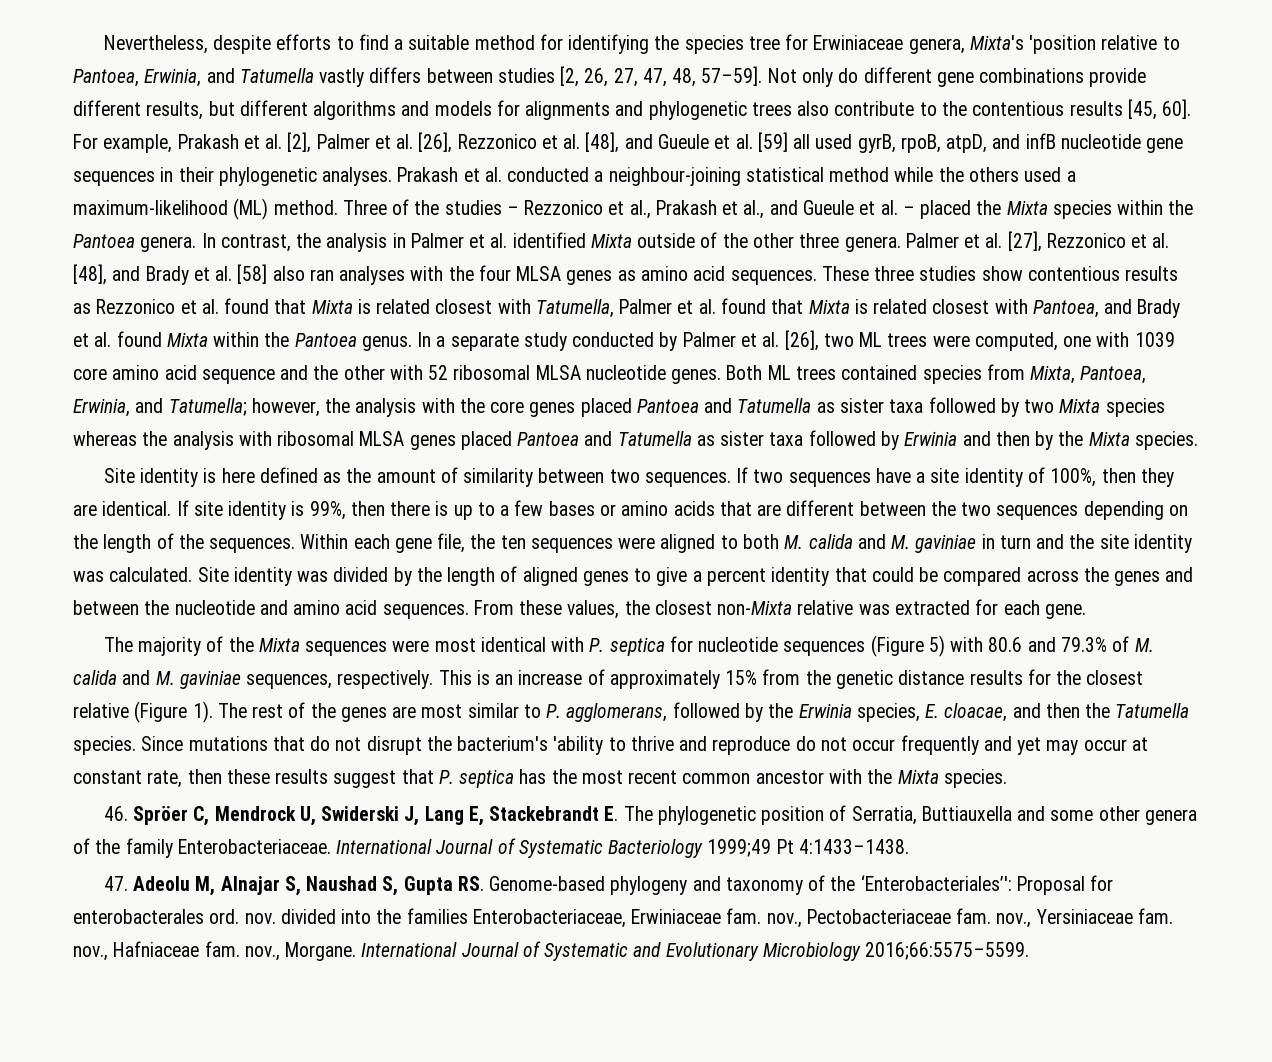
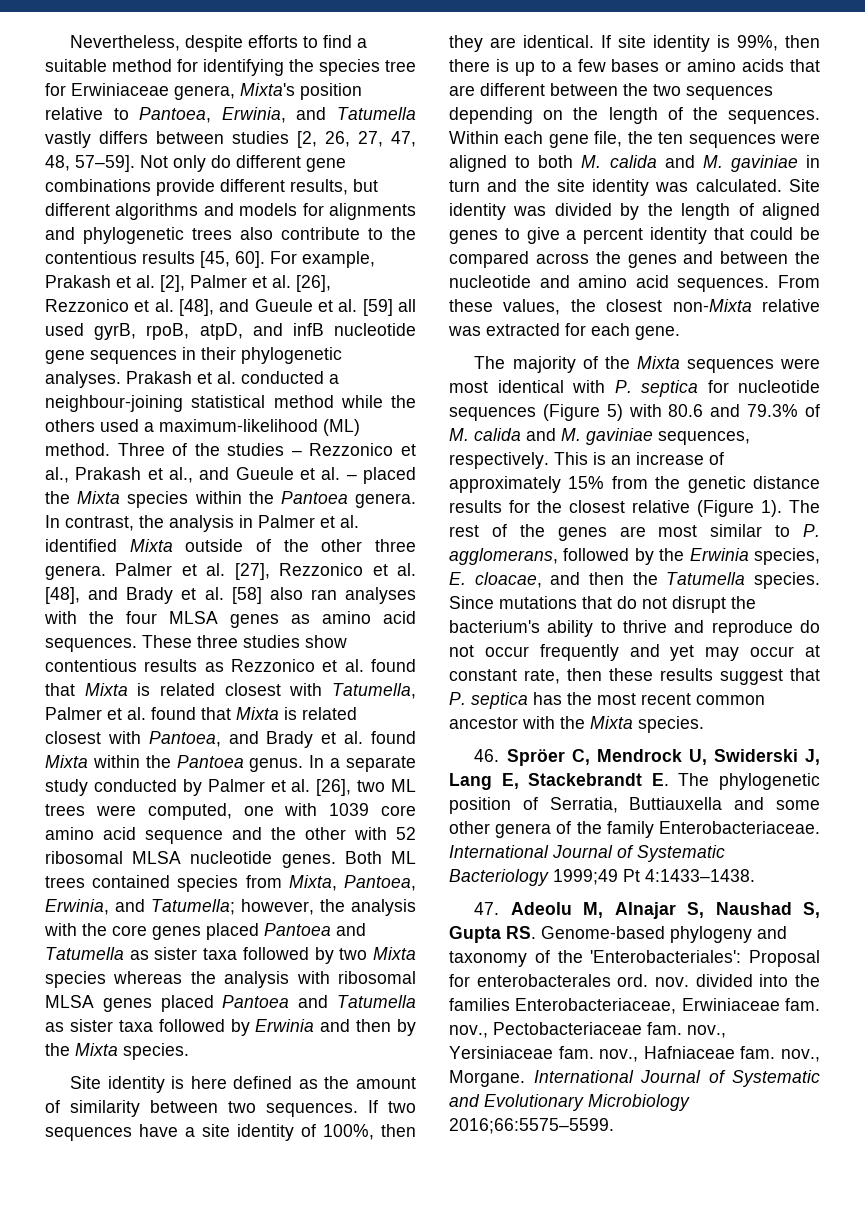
[1029,35,1097,54] 'position -> [300,83,362,100] position
[553,736,604,755] 'ability -> [547,620,594,637] ability
[860,875,1012,891] ‘Enterobacteriales’': -> [590,950,742,963] 'Enterobacteriales':

